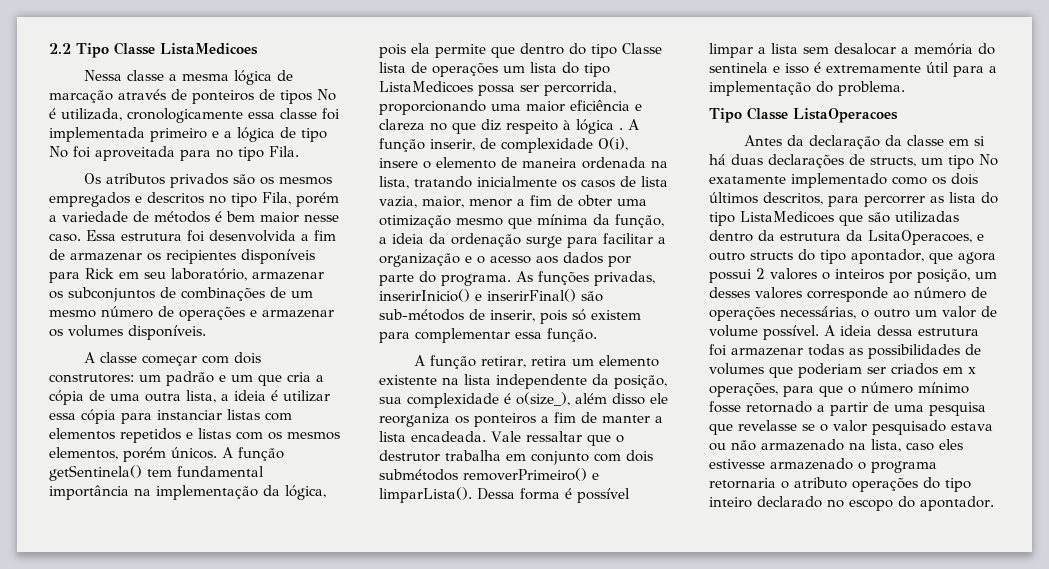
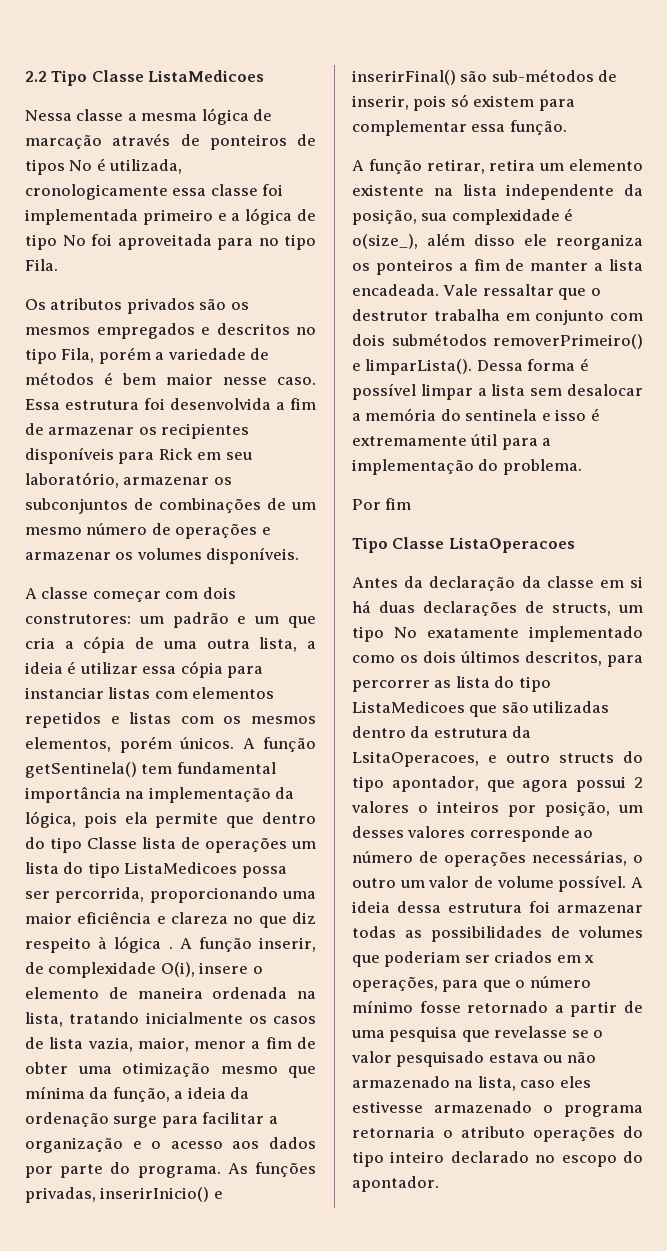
(905, 88) none -> [352,498,412,510] // Por fim

